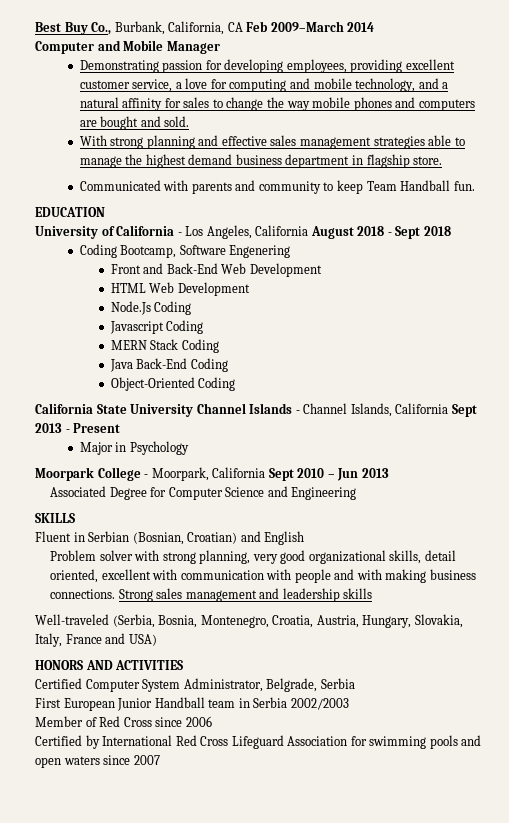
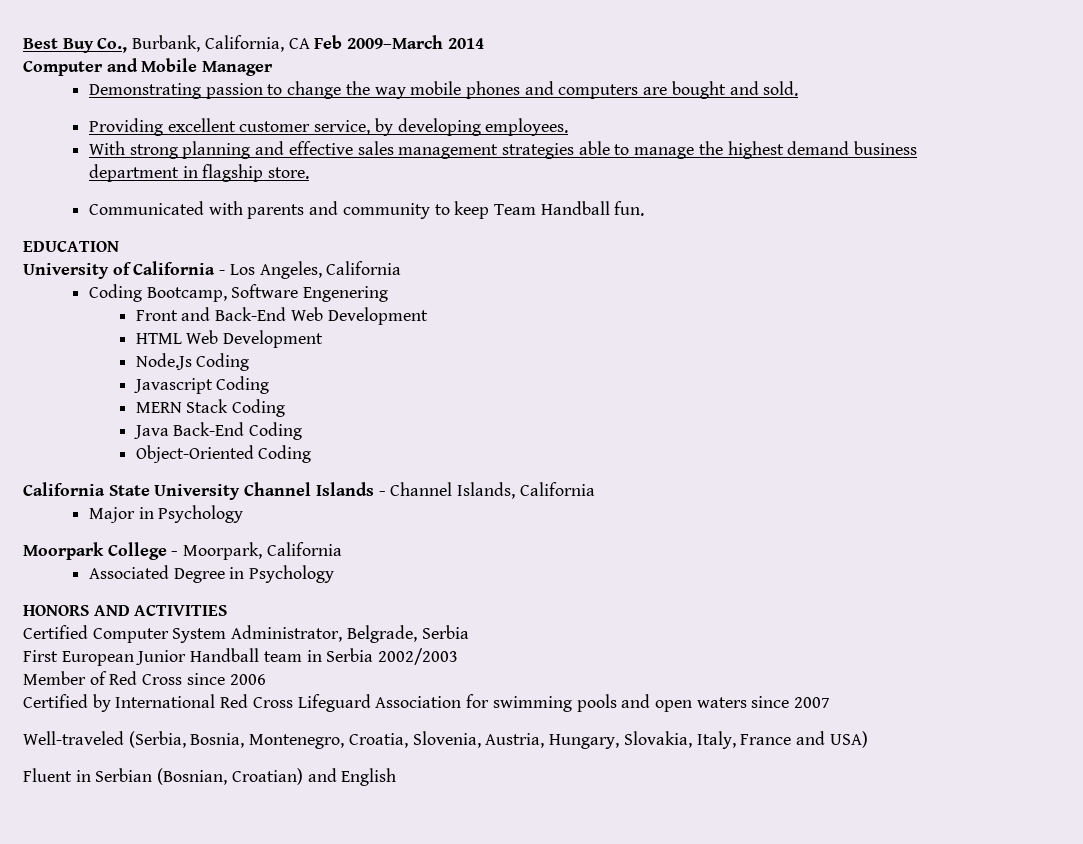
[205,59,456,73] [79,78,449,92] [79,97,210,111] for developing employees, providing excellent customer service, a love for computing and mobile technology, and a natural affinity for sales -> (263, 91) none
(190, 121) none -> [88,118,569,136] // Providing excellent customer service, by developing employees.
[310,226,451,239] August 2018 - Sept 2018 -> (402, 268) none
[451,404,477,417] [35,423,121,433] Sept 2013 - Present -> (595, 489) none
[268,468,389,481] [50,486,357,500] [35,513,75,523] [35,531,305,545] [50,550,456,564] [50,569,476,583] [50,588,373,602] [35,614,463,628] [35,633,157,647] Sept 2010 – Jun 2013 // Associated Degree for Computer Science and Engineering // SKILLS // Fluent in Serbian (Bosnian, Croatian) and English // Problem solver with strong planning, very good organizational skills, detail oriented, excellent with communication with people and with making business connections. Strong sales management and leadership skills // Well-traveled (Serbia, Bosnia, Montenegro, Croatia, Austria, Hungary, Slovakia, Italy, France and USA) -> [88,565,335,583] // Associated Degree in Psychology
(160, 760) none -> [23,731,868,749] [23,768,397,786] // Well-traveled (Serbia, Bosnia, Montenegro, Croatia, Slovenia, Austria, Hungary, Slovakia, Italy, France and USA) // Fluent in Serbian (Bosnian, Croatian) and English

